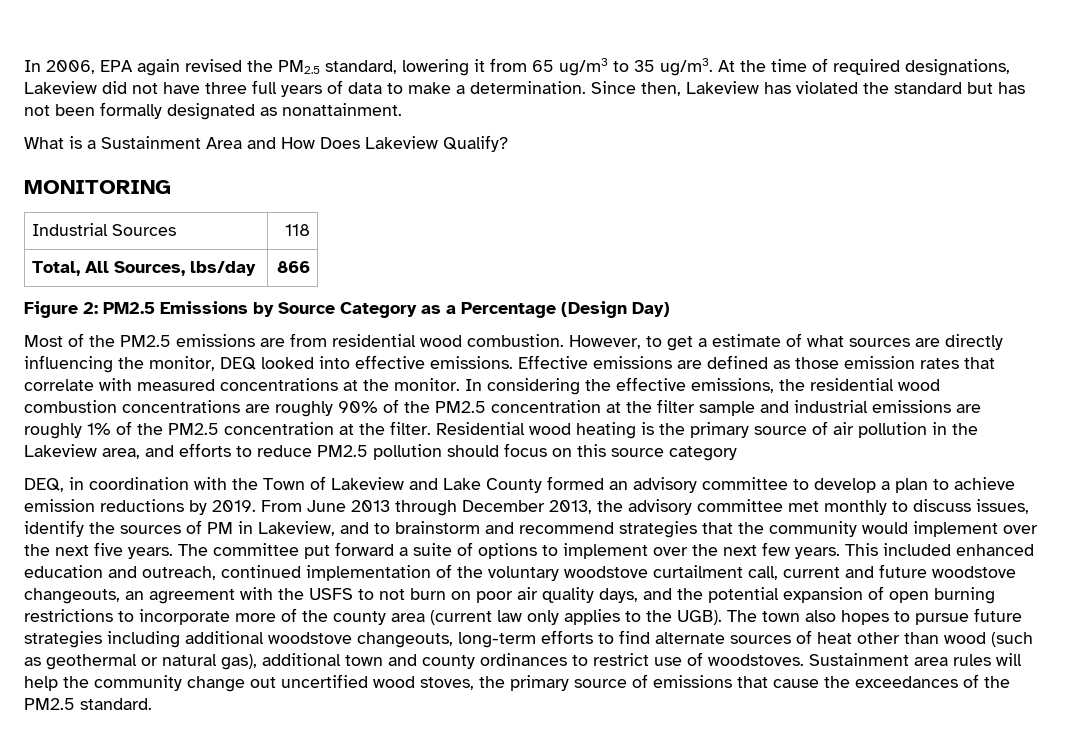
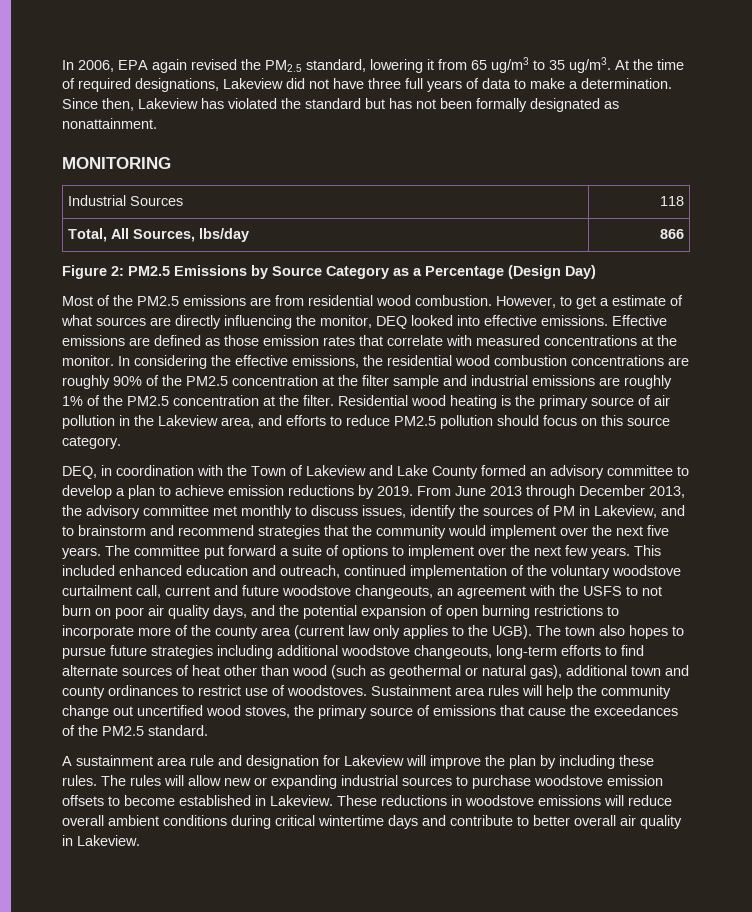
[24,135,508,152] // What is a Sustainment Area and How Does Lakeview Qualify? -> (157, 123) none
[669,446,737,461] category -> [62,436,121,449] category.
(152, 704) none -> [62,755,654,769] [62,775,663,789] [62,795,672,806] [62,815,682,829] [62,835,140,846] // A sustainment area rule and designation for Lakeview will improve the plan by including these rules. The rules will allow new or expanding industrial sources to purchase woodstove emission offsets to become established in Lakeview. These reductions in woodstove emissions will reduce overall ambient conditions during critical wintertime days and contribute to better overall air quality in Lakeview.

